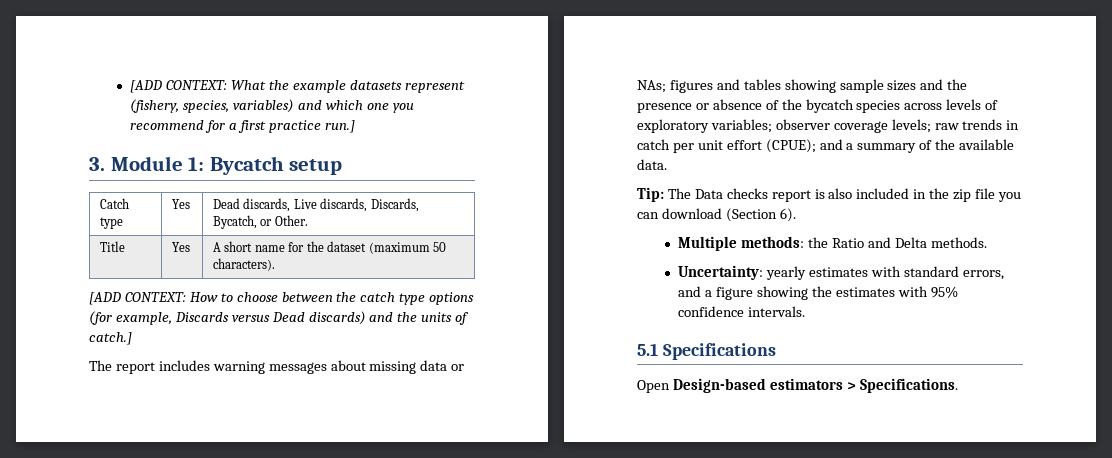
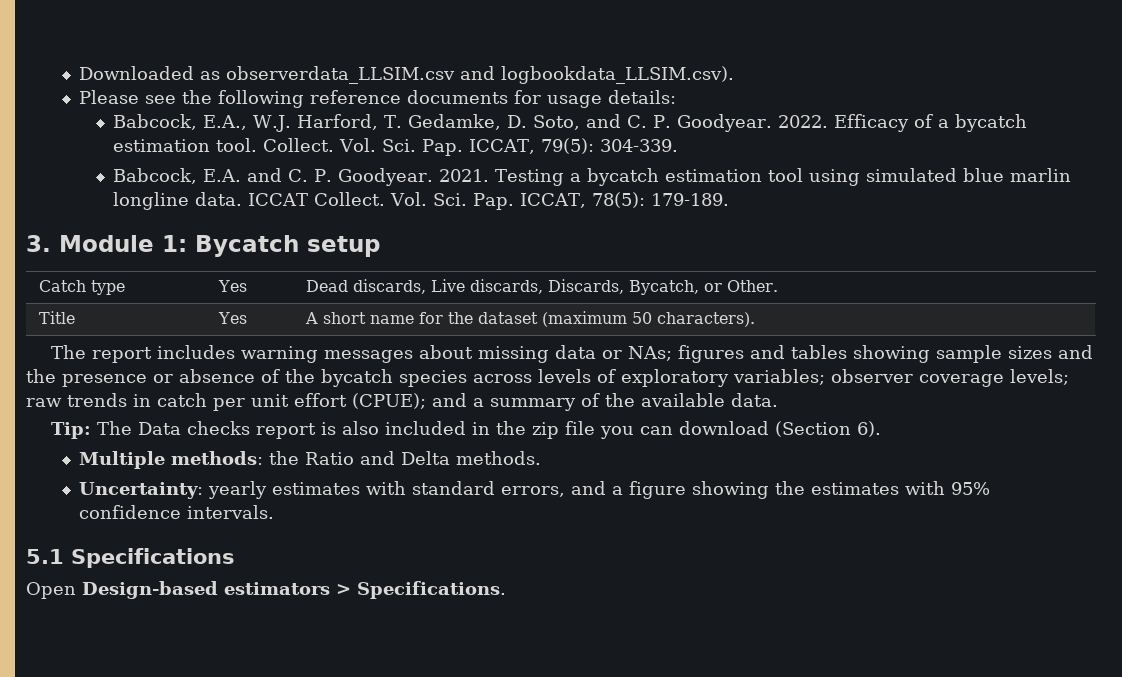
[130,80,465,93] [130,99,414,113] [130,120,355,133] [ADD CONTEXT: What the example datasets represent (fishery, species, variables) and which one you recommend for a first practice run.] -> [79,66,735,84] [79,90,677,108] [112,114,1027,132] [112,138,678,156] [112,168,1071,186] [112,192,729,210] Downloaded as observerdata_LLSIM.csv and logbookdata_LLSIM.csv). // Please see the following reference documents for usage details: // Babcock, E.A., W.J. Harford, T. Gedamke, D. Soto, and C. P. Goodyear. 2022. Efficacy of a bycatch estimation tool. Collect. Vol. Sci. Pap. ICCAT, 79(5): 304-339. // Babcock, E.A. and C. P. Goodyear. 2021. Testing a bycatch estimation tool using simulated blue marlin longline data. ICCAT Collect. Vol. Sci. Pap. ICCAT, 78(5): 179-189.
[89,292,475,305] [89,311,470,325] [89,332,132,345] // [ADD CONTEXT: How to choose between the catch type options (for example, Discards versus Dead discards) and the units of catch.] -> (755, 319) none

